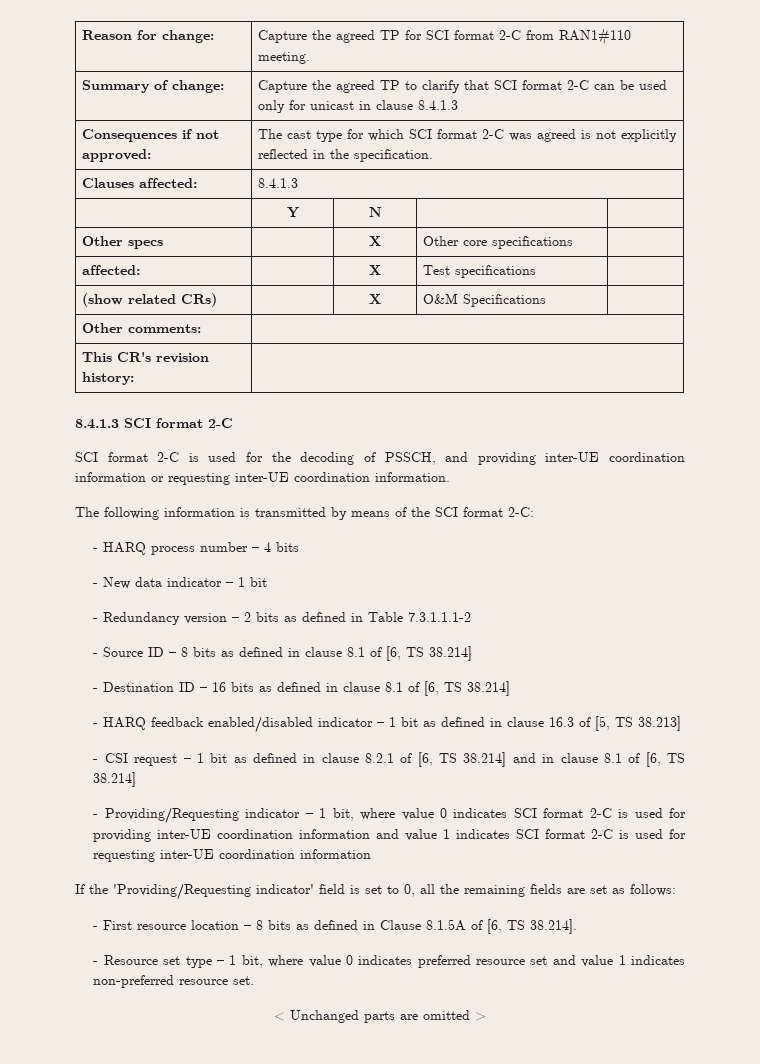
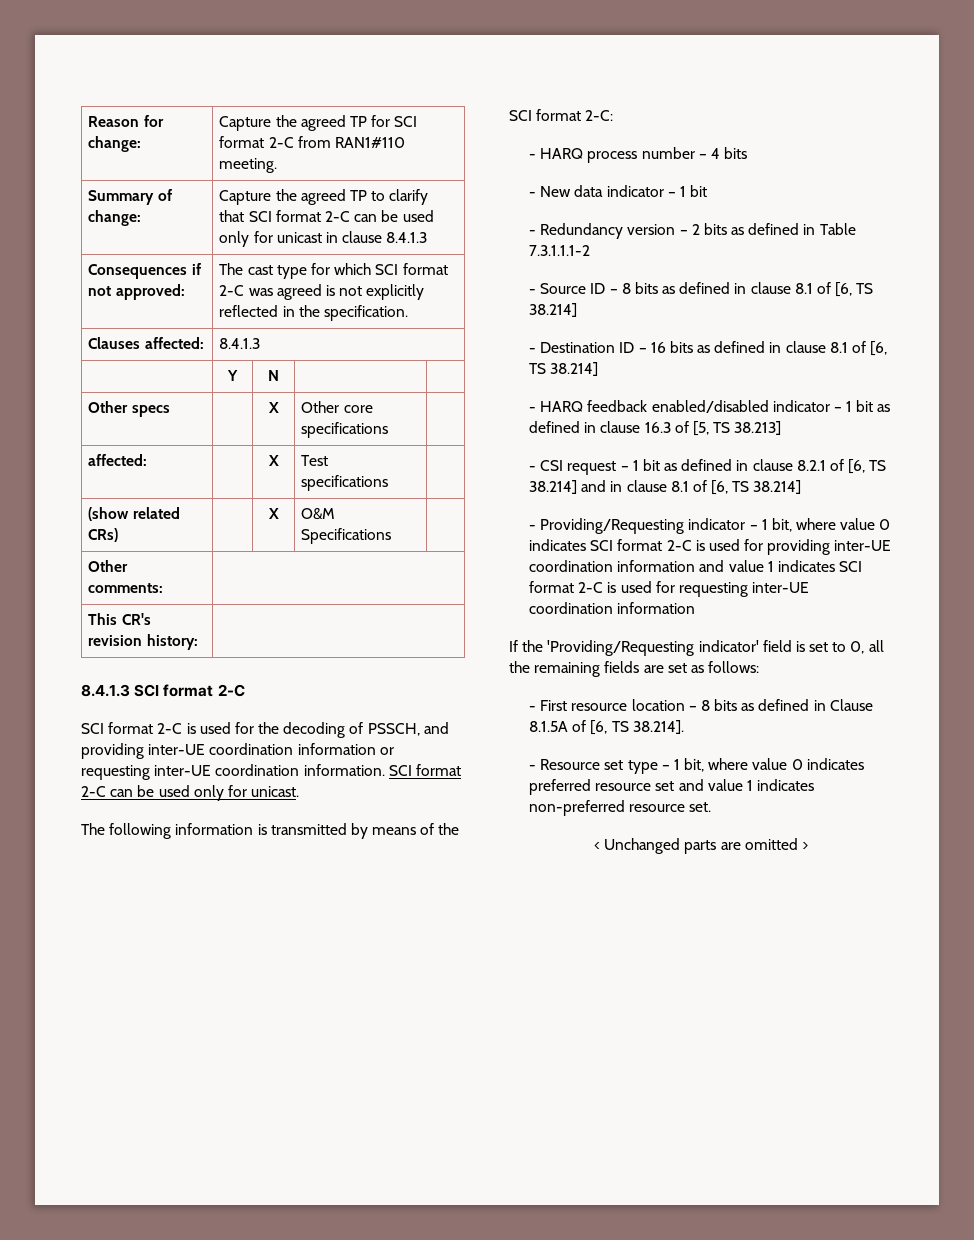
(450, 477) none -> [388,764,461,776] [81,785,300,801] SCI format 2-C can be used only for unicast.

